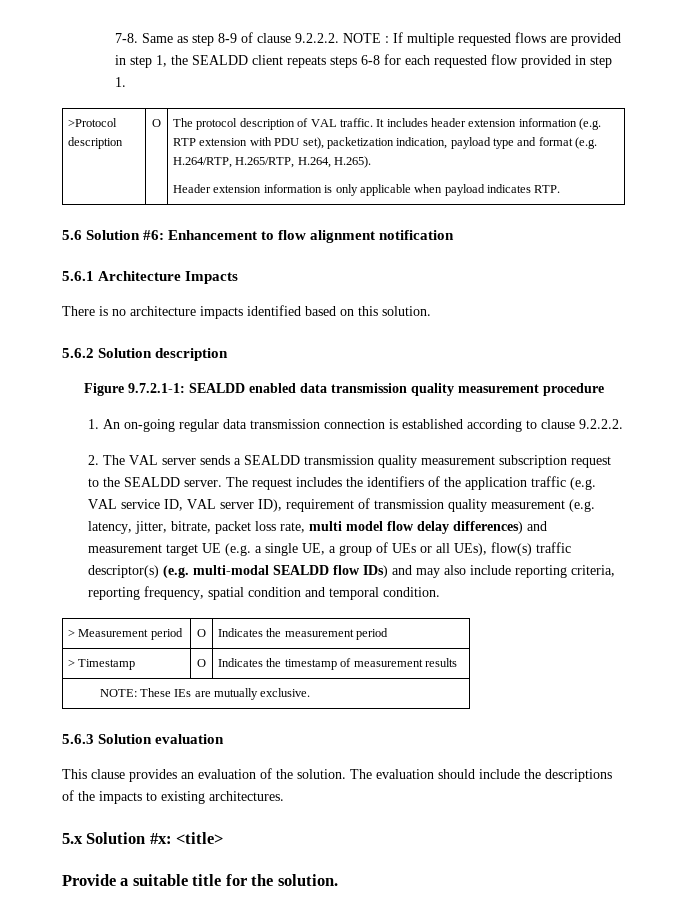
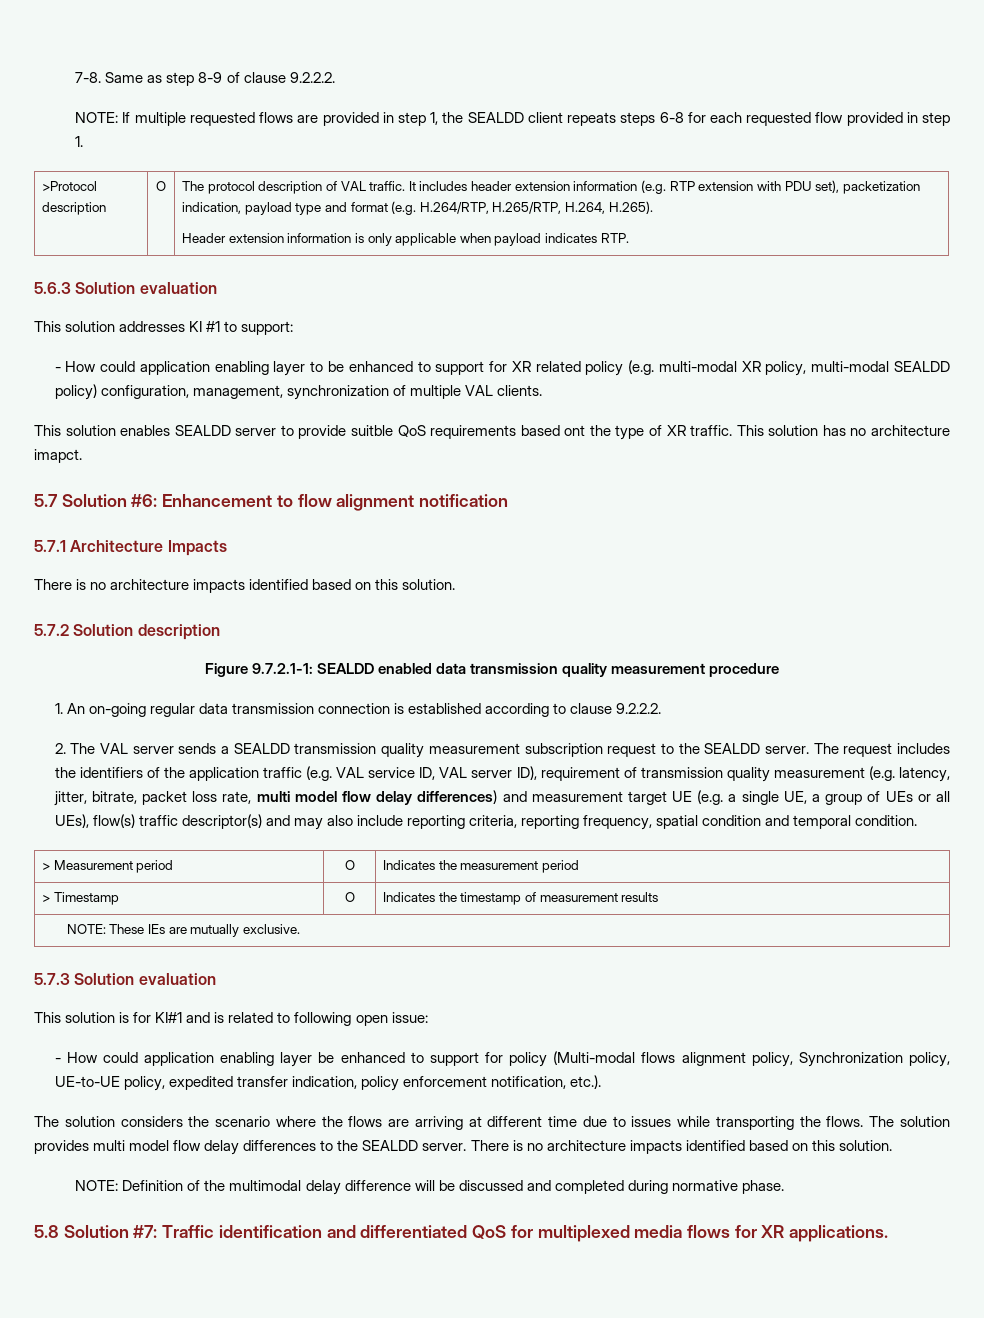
[342,33,389,43] NOTE : -> [75,112,119,123] // NOTE:
[62,230,82,240] 5.6 -> [34,282,217,294] [34,321,294,335] [54,360,950,376] [54,384,542,400] [34,425,950,440] [34,449,82,463] [34,494,58,507] 5.6.3 Solution evaluation // This solution addresses KI #1 to support: // - How could application enabling layer to be enhanced to support for XR related policy (e.g. multi-modal XR policy, multi-modal SEALDD policy) configuration, management, synchronization of multiple VAL clients. // This solution enables SEALDD server to provide suitble QoS requirements based ont the type of XR traffic. This solution has no architecture imapct. // 5.7
[62,271,94,281] 5.6.1 -> [34,540,66,552] 5.7.1
[62,348,94,358] 5.6.2 -> [34,624,69,636] 5.7.2
[163,565,389,578] (e.g. multi-modal SEALDD flow IDs) -> (262, 821) none
[62,734,225,744] [62,768,612,782] [62,790,284,804] [62,832,224,844] [62,874,338,886] 5.6.3 Solution evaluation // This clause provides an evaluation of the solution. The evaluation should include the descriptions of the impacts to existing architectures. // 5.x Solution #x: <title> // Provide a suitable title for the solution. -> [34,973,216,985] [34,1012,428,1026] [54,1051,950,1067] [54,1075,602,1091] [34,1116,951,1130] [34,1140,892,1155] [75,1180,784,1195] [34,1225,889,1242] 5.7.3 Solution evaluation // This solution is for KI#1 and is related to following open issue: // - How could application enabling layer be enhanced to support for policy (Multi-modal flows alignment policy, Synchronization policy, UE-to-UE policy, expedited transfer indication, policy enforcement notification, etc.). // The solution considers the scenario where the flows are arriving at different time due to issues while transporting the flows. The solution provides multi model flow delay differences to the SEALDD server. There is no architecture impacts identified based on this solution. // NOTE: Definition of the multimodal delay difference will be discussed and completed during normative phase. // 5.8 Solution #7: Traffic identification and differentiated QoS for multiplexed media flows for XR applications.

